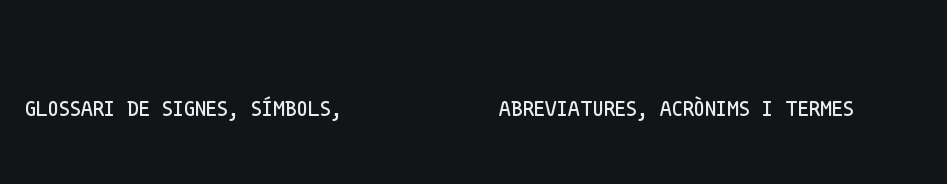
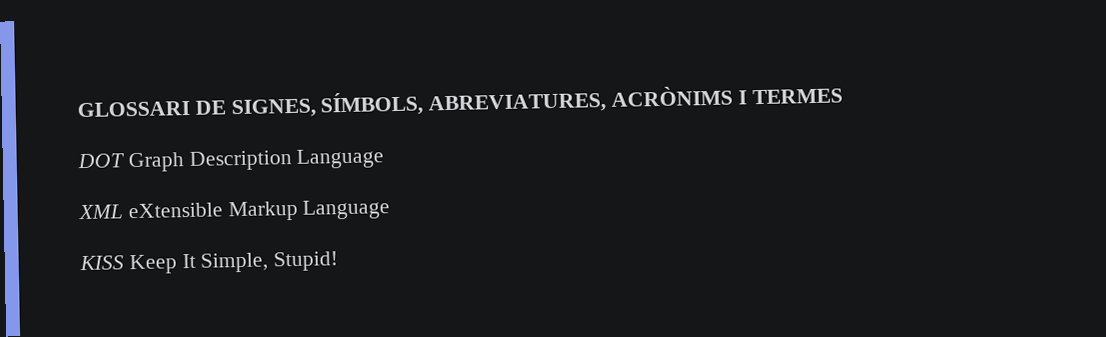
(854, 108) none -> [77,148,385,173] [78,199,391,222] [79,251,339,275] // DOT Graph Description Language // XML eXtensible Markup Language // KISS Keep It Simple, Stupid!

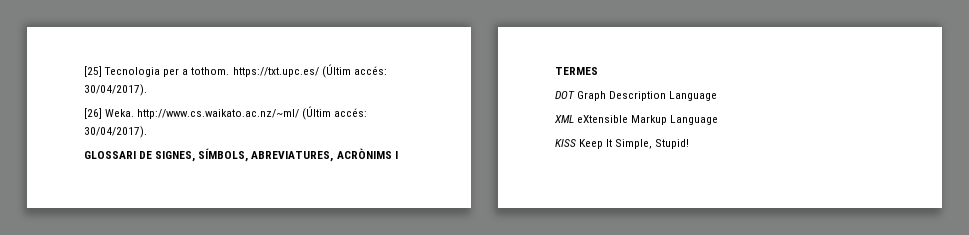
(77, 109) none -> [84,64,387,78] [84,84,147,96] [84,106,368,120] [84,126,147,138] [25] Tecnologia per a tothom. https://txt.upc.es/ (Últim accés: 30/04/2017). // [26] Weka. http://www.cs.waikato.ac.nz/~ml/ (Últim accés: 30/04/2017). //

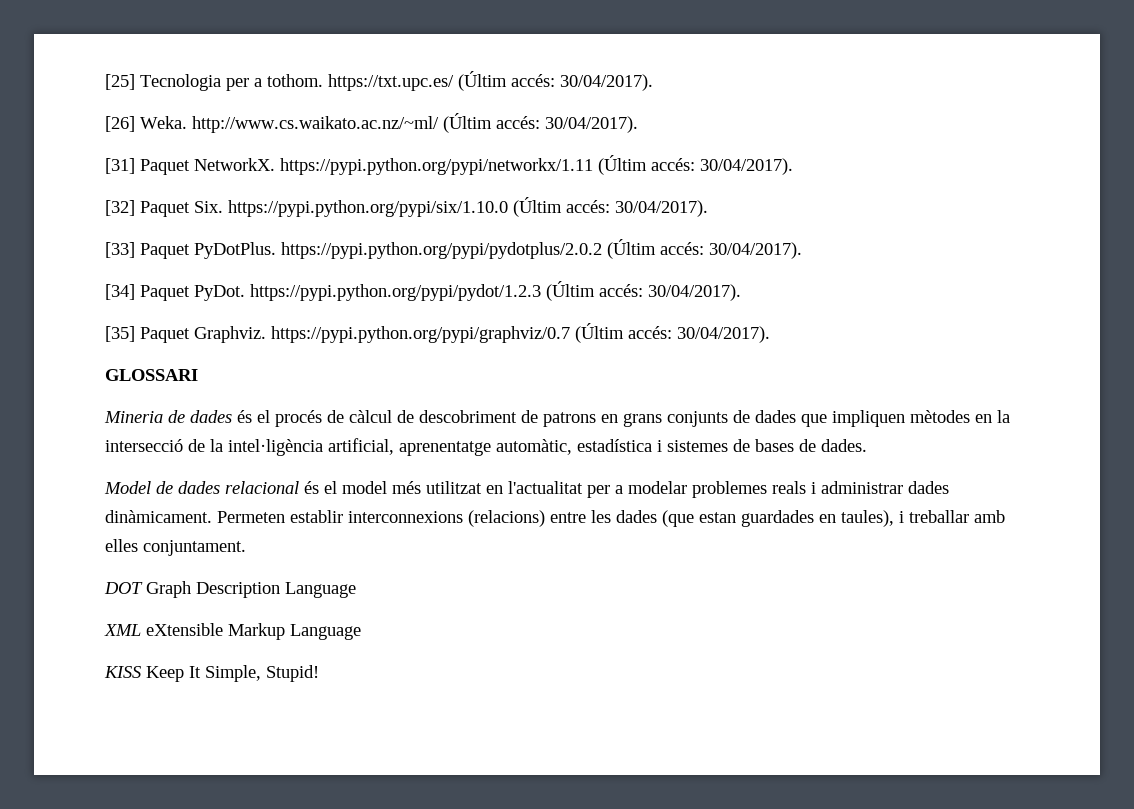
[84,148,398,162] [555,67,598,75] GLOSSARI DE SIGNES, SÍMBOLS, ABREVIATURES, ACRÒNIMS I TERMES -> [105,155,793,175] [105,197,708,217] [105,239,802,259] [105,281,741,301] [105,323,770,343] [105,369,198,381] [104,410,1010,427] [105,438,867,456] [104,481,949,498] [105,510,1005,527] [105,539,246,556] [31] Paquet NetworkX. https://pypi.python.org/pypi/networkx/1.11 (Últim accés: 30/04/2017). // [32] Paquet Six. https://pypi.python.org/pypi/six/1.10.0 (Últim accés: 30/04/2017). // [33] Paquet PyDotPlus. https://pypi.python.org/pypi/pydotplus/2.0.2 (Últim accés: 30/04/2017). // [34] Paquet PyDot. https://pypi.python.org/pypi/pydot/1.2.3 (Últim accés: 30/04/2017). // [35] Paquet Graphviz. https://pypi.python.org/pypi/graphviz/0.7 (Últim accés: 30/04/2017). // GLOSSARI // Mineria de dades és el procés de càlcul de descobriment de patrons en grans conjunts de dades que impliquen mètodes en la intersecció de la intel·ligència artificial, aprenentatge automàtic, estadística i sistemes de bases de dades. // Model de dades relacional és el model més utilitzat en l'actualitat per a modelar problemes reals i administrar dades dinàmicament. Permeten establir interconnexions (relacions) entre les dades (que estan guardades en taules), i treballar amb elles conjuntament.

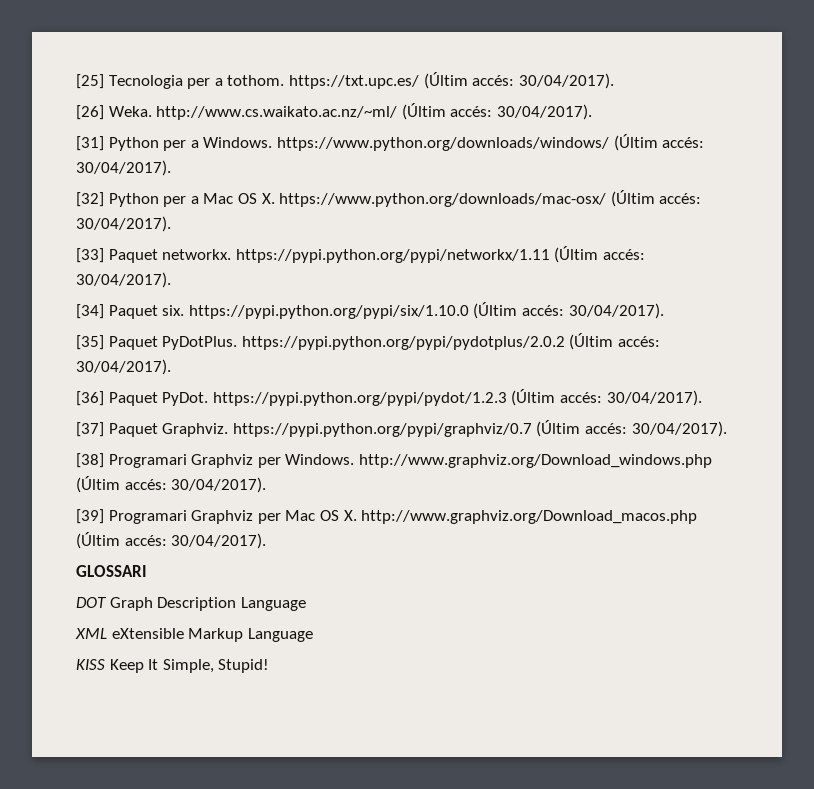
[140,158,275,175] Paquet NetworkX. -> [108,134,705,151] [76,160,171,176] [76,190,702,207] [76,216,171,232] [76,248,232,263] Python per a Windows. https://www.python.org/downloads/windows/ (Últim accés: 30/04/2017). // [32] Python per a Mac OS X. https://www.python.org/downloads/mac-osx/ (Últim accés: 30/04/2017). // [33] Paquet networkx.
[105,200,223,217] [32] Paquet Six. -> [76,304,185,319] [34] Paquet six.
[105,242,135,258] [33] -> [76,335,104,350] [35]
[105,284,135,300] [34] -> [76,391,104,406] [36]
[105,326,135,342] [35] -> [76,422,104,437] [37]
[105,369,198,381] [104,410,1010,427] [105,438,867,456] [104,481,949,498] [105,510,1005,527] [105,539,246,556] GLOSSARI // Mineria de dades és el procés de càlcul de descobriment de patrons en grans conjunts de dades que impliquen mètodes en la intersecció de la intel·ligència artificial, aprenentatge automàtic, estadística i sistemes de bases de dades. // Model de dades relacional és el model més utilitzat en l'actualitat per a modelar problemes reals i administrar dades dinàmicament. Permeten establir interconnexions (relacions) entre les dades (que estan guardades en taules), i treballar amb elles conjuntament. -> [76,453,712,468] [76,476,267,493] [76,509,698,524] [76,532,267,549] [76,565,147,577] [38] Programari Graphviz per Windows. http://www.graphviz.org/Download_windows.php (Últim accés: 30/04/2017). // [39] Programari Graphviz per Mac OS X. http://www.graphviz.org/Download_macos.php (Últim accés: 30/04/2017). // GLOSSARI

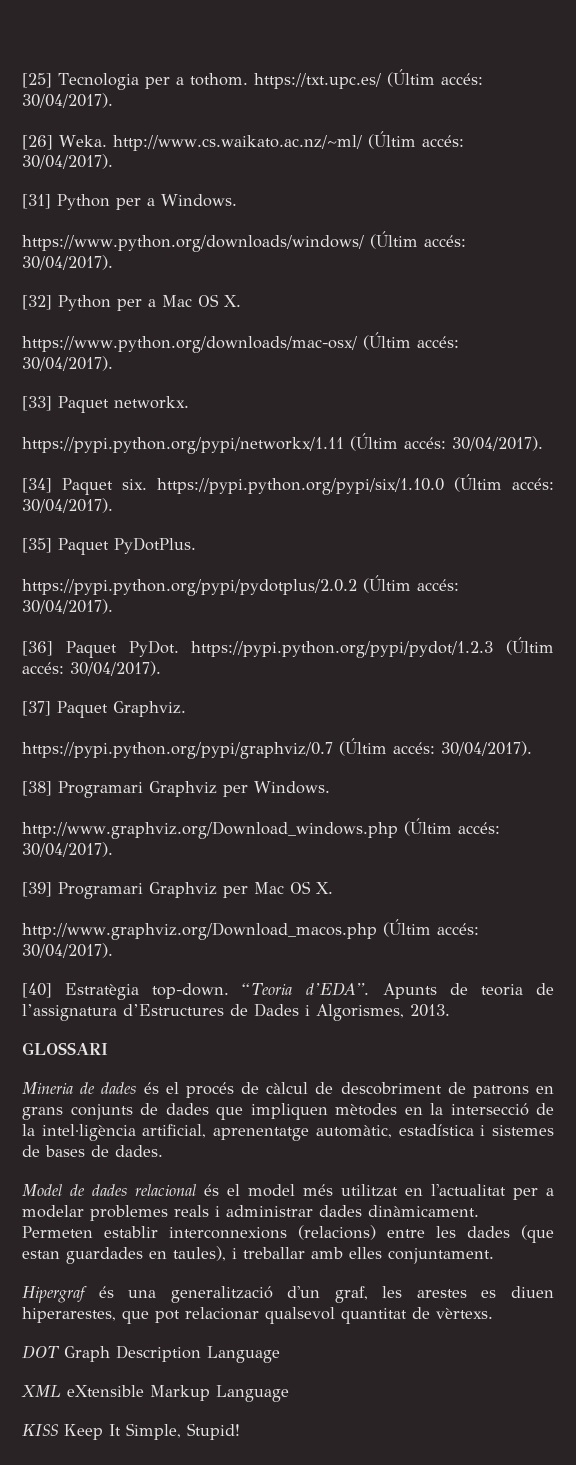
(273, 142) none -> (237, 200) //
(275, 198) none -> (241, 301) //
(232, 254) none -> (189, 402) //
(238, 343) none -> (196, 545) //
(229, 430) none -> (186, 709) //
(355, 459) none -> (330, 787) //
(357, 515) none -> (333, 888) //
[76,565,147,577] GLOSSARI -> [22,982,554,1000] [22,1003,450,1021] [22,1042,108,1055] [22,1082,554,1098] [22,1103,554,1120] [22,1124,554,1141] [22,1145,163,1157] [22,1184,554,1200] [22,1205,479,1221] [22,1225,554,1243] [22,1246,494,1264] [22,1286,554,1303] [22,1307,493,1324] [40] Estratègia top-down. “Teoria d’EDA”. Apunts de teoria de l’assignatura d’Estructures de Dades i Algorismes, 2013. // GLOSSARI // Mineria de dades és el procés de càlcul de descobriment de patrons en grans conjunts de dades que impliquen mètodes en la intersecció de la intel·ligència artificial, aprenentatge automàtic, estadística i sistemes de bases de dades. // Model de dades relacional és el model més utilitzat en l'actualitat per a modelar problemes reals i administrar dades dinàmicament. Permeten establir interconnexions (relacions) entre les dades (que estan guardades en taules), i treballar amb elles conjuntament. // Hipergraf és una generalització d'un graf, les arestes es diuen hiperarestes, que pot relacionar qualsevol quantitat de vèrtexs.

